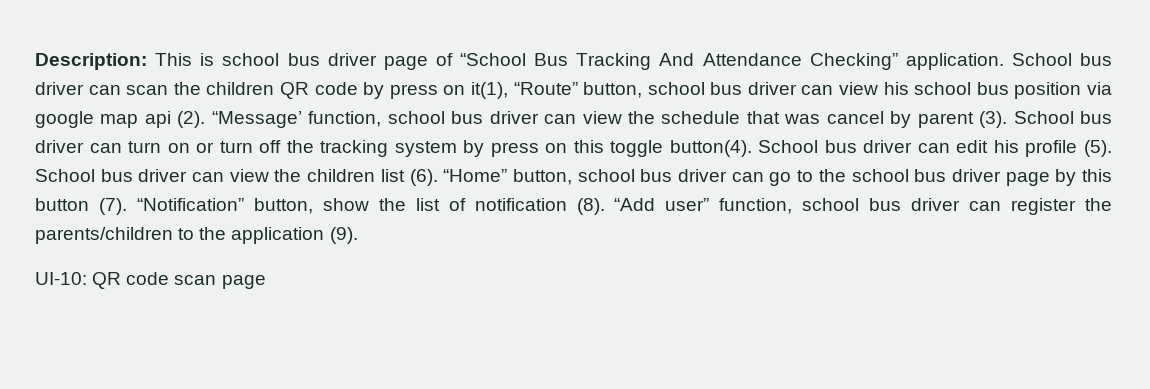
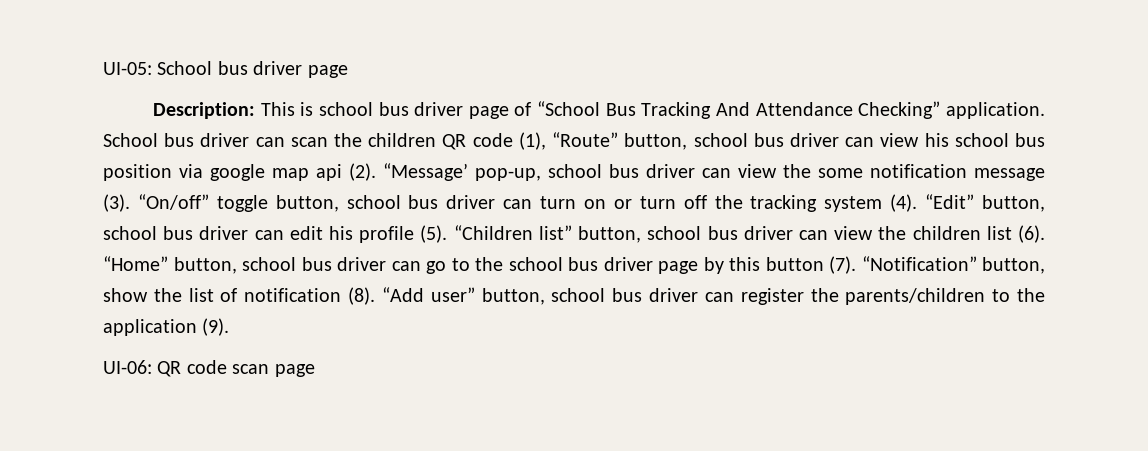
(35, 61) none -> [103,61,348,78] UI-05: School bus driver page //
[363,82,508,99] by press on it(1), -> [518,132,546,150] (1),
[308,111,1074,128] function, school bus driver can view the schedule that was cancel by parent (3). School -> [475,164,1045,181] [103,194,401,212] pop-up, school bus driver can view the some notification message (3). “On/off” toggle button, school
[463,140,819,157] by press on this toggle button(4). School -> [890,194,1046,212] [103,226,157,240] (4). “Edit” button, school
[35,169,95,182] School -> [453,225,702,243] “Children list” button, school
[719,198,793,214] function, -> [481,288,545,305] button,
[35,272,87,285] UI-10: -> [103,360,152,374] UI-06:

